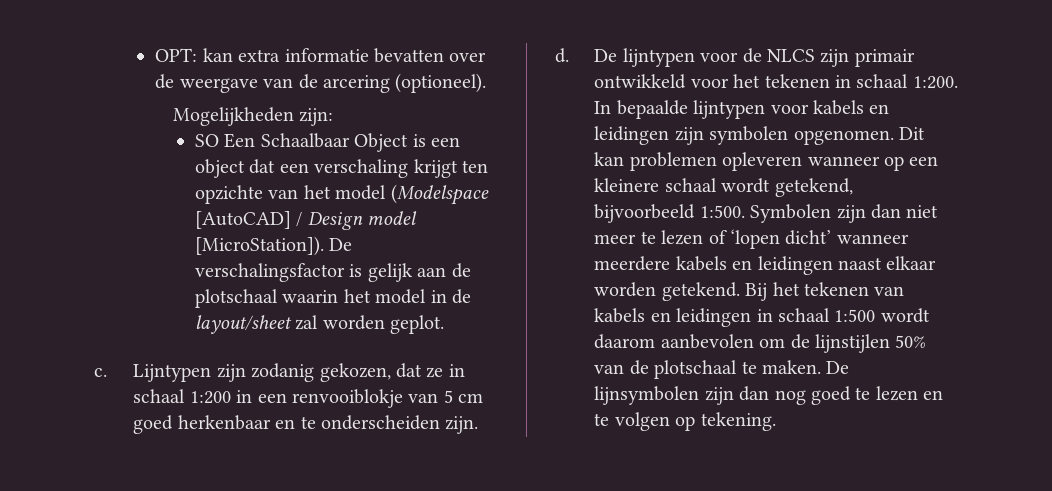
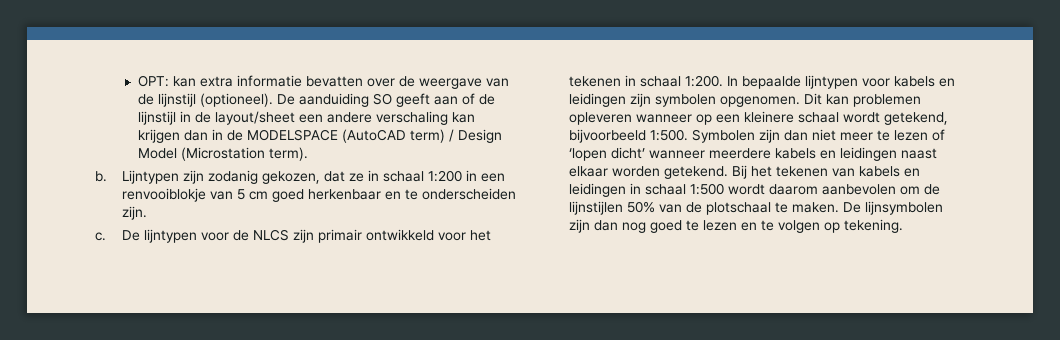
[323,75,391,93] arcering -> [157,93,196,107] lijnstijl
[172,107,334,126] [194,133,460,152] [194,159,488,178] [194,184,489,205] [194,211,418,230] [194,236,353,256] [194,263,471,282] [194,289,471,308] [194,315,445,334] [94,368,107,377] // Mogelijkheden zijn: // SO Een Schaalbaar Object is een object dat een verschaling krijgt ten opzichte van het model (Modelspace [AutoCAD] / Design model [MicroStation]). De verschalingsfactor is gelijk aan de plotschaal waarin het model in de layout/sheet zal worden geplot. // c. -> [276,93,495,107] [137,111,475,125] [137,129,502,143] [137,147,308,161] [95,171,107,182] De aanduiding SO geeft aan of de lijnstijl in de layout/sheet een andere verschaling kan krijgen dan in de MODELSPACE (AutoCAD term) / Design Model (Microstation term). // b.
[555,48,569,63] d. -> [95,232,106,241] c.

